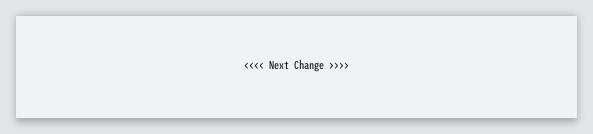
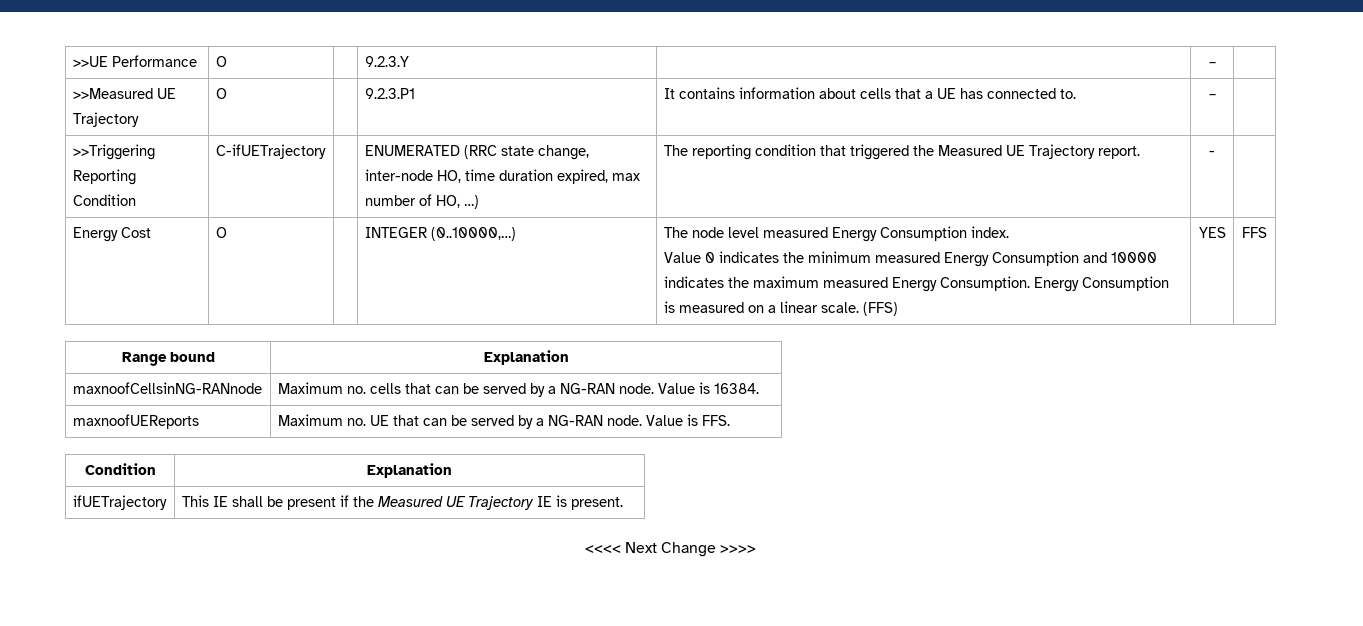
(244, 65) none -> [72,55,197,67] [215,56,227,67] [364,56,409,67] [1208,62,1216,67] [72,88,176,99] [72,112,139,127] [215,88,227,99] [364,88,415,99] [663,87,1076,99] [1208,94,1216,99] [72,144,155,160] [72,169,136,185] [72,194,136,206] [215,144,326,159] [364,145,589,160] [364,169,640,184] [364,194,479,209] [663,144,1140,160] [1209,151,1215,156] [72,227,151,242] [215,227,227,238] [364,227,516,241] [663,226,1009,242] [663,251,1157,267] [663,276,1169,292] [663,301,898,316] [1198,227,1226,238] [1242,227,1267,238] [121,352,215,366] [483,350,569,365] [72,382,262,394] [277,382,759,397] [72,414,199,429] [277,414,730,429] [84,463,156,475] [367,463,452,478] [72,495,167,510] [181,495,623,510] >>UE Performance | O | | 9.2.3.Y | | – | // >>Measured UE Trajectory | O | | 9.2.3.P1 | It contains information about cells that a UE has connected to. | – | // >>Triggering Reporting Condition | C-ifUETrajectory | | ENUMERATED (RRC state change, inter-node HO, time duration expired, max number of HO, …) | The reporting condition that triggered the Measured UE Trajectory report. | - | // Energy Cost | O | | INTEGER (0..10000,…) | The node level measured Energy Consumption index. // Value 0 indicates the minimum measured Energy Consumption and 10000 indicates the maximum measured Energy Consumption. Energy Consumption is measured on a linear scale. (FFS) | YES | FFS // Range bound | Explanation // maxnoofCellsinNG-RANnode | Maximum no. cells that can be served by a NG-RAN node. Value is 16384. // maxnoofUEReports | Maximum no. UE that can be served by a NG-RAN node. Value is FFS. // Condition | Explanation // ifUETrajectory | This IE shall be present if the Measured UE Trajectory IE is present. //

